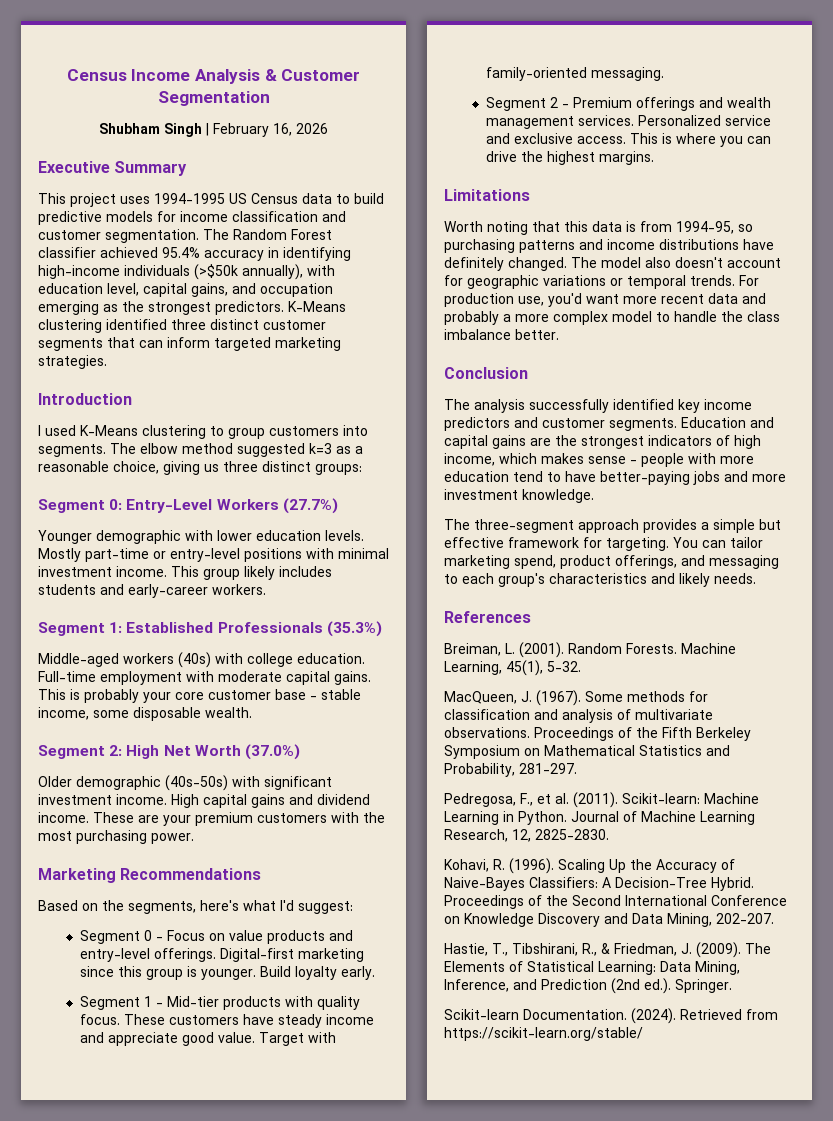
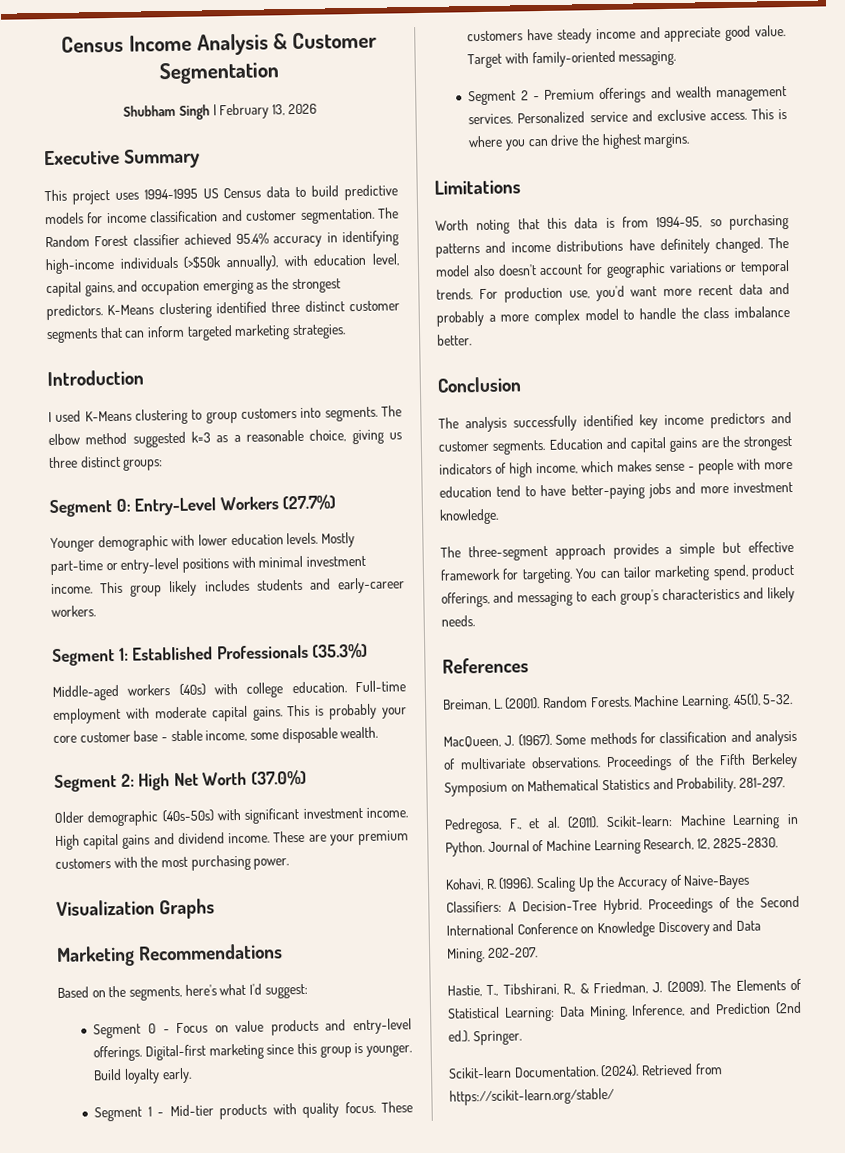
[273,123,292,136] 16, -> [271,104,285,116] 13,
(194, 838) none -> [56,898,216,920] // Visualization Graphs

